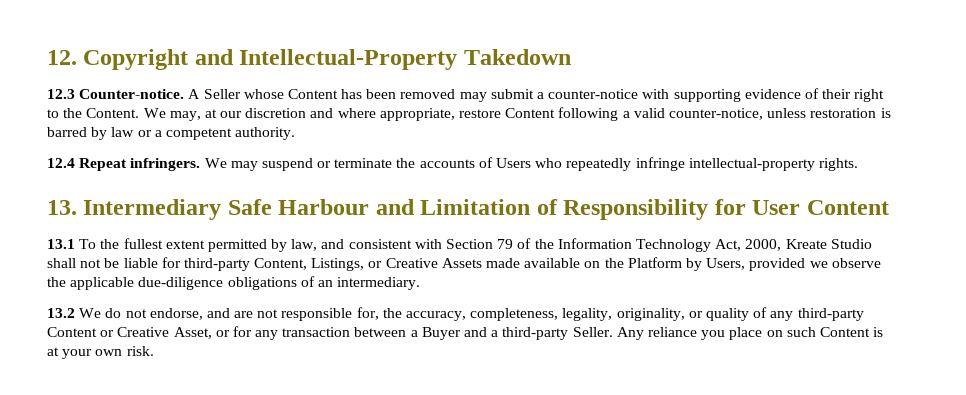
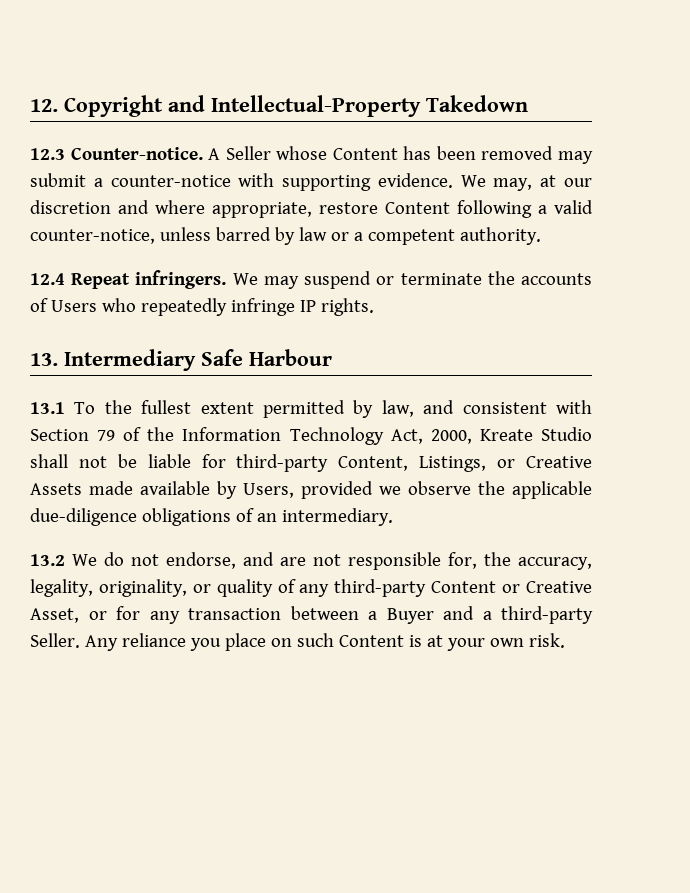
[744,88,885,102] [47,108,140,118] evidence of their right to the Content. -> [377,173,453,188] evidence.
[810,108,891,118] restoration is -> (211, 234) none
[688,158,815,171] intellectual-property -> [299,300,316,312] IP
[375,199,889,220] and Limitation of Responsibility for User Content -> (332, 357) none
[584,257,682,268] on the Platform -> (210, 488) none
[470,308,559,321] completeness, -> (592, 563) none

